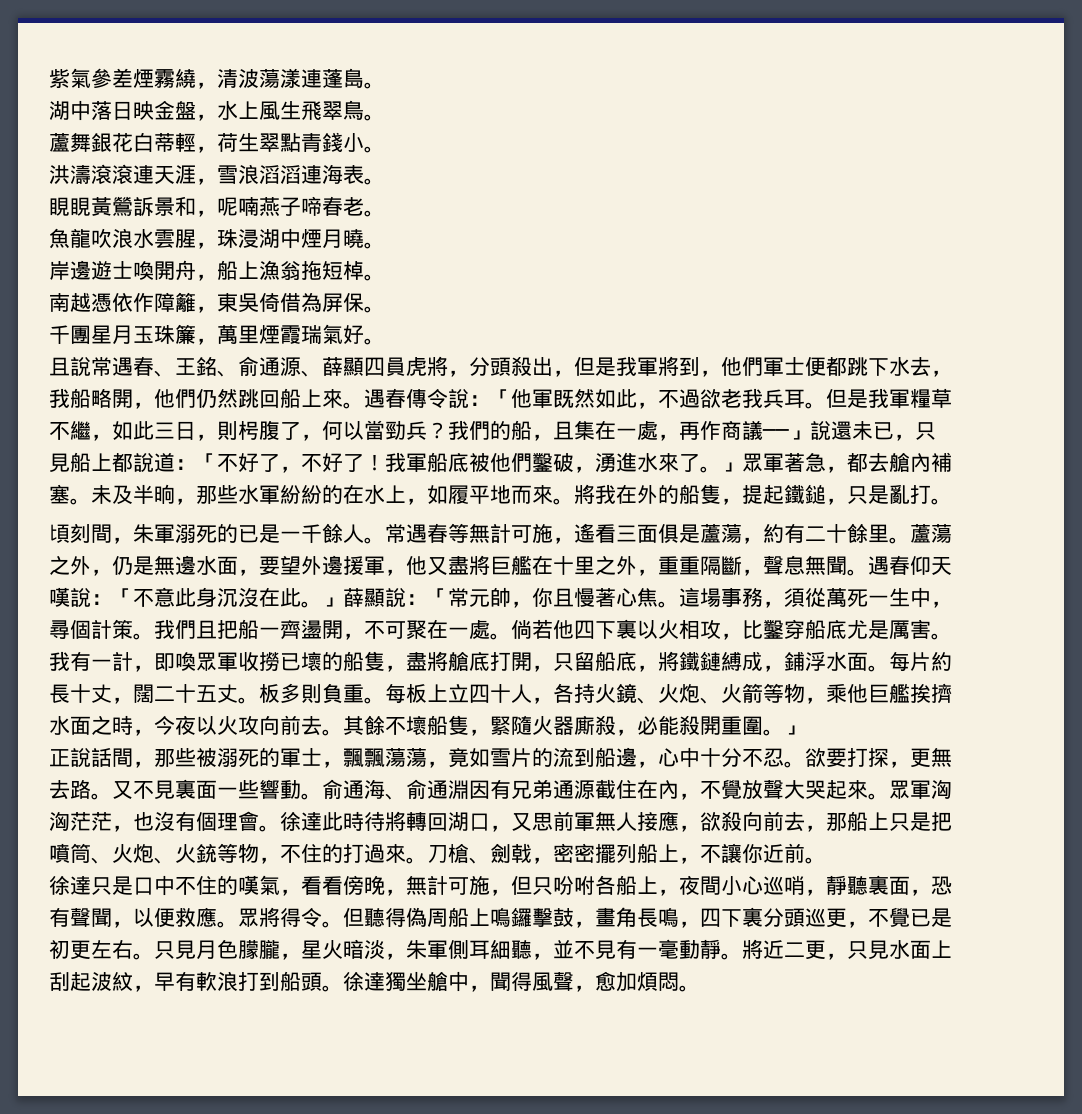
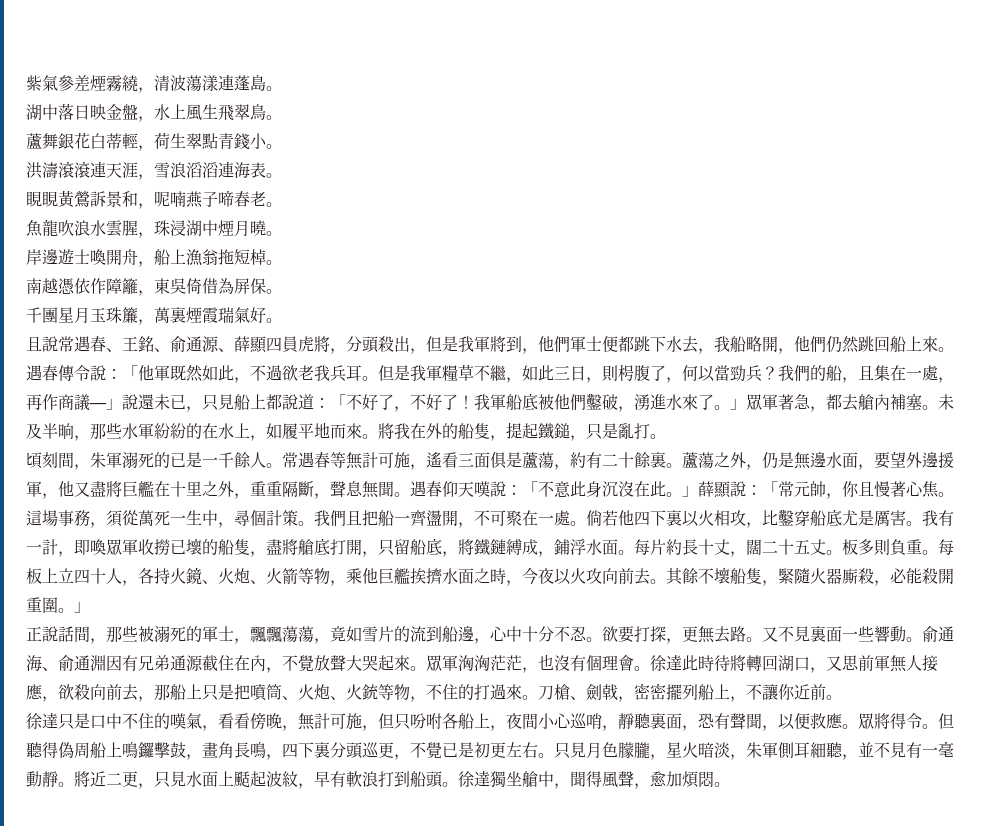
[238,325,259,344] 里 -> [170,307,186,323] 裏
[868,524,889,543] 里 -> [650,452,666,468] 裏
[49,972,70,991] 刮 -> [234,771,250,788] 颳

